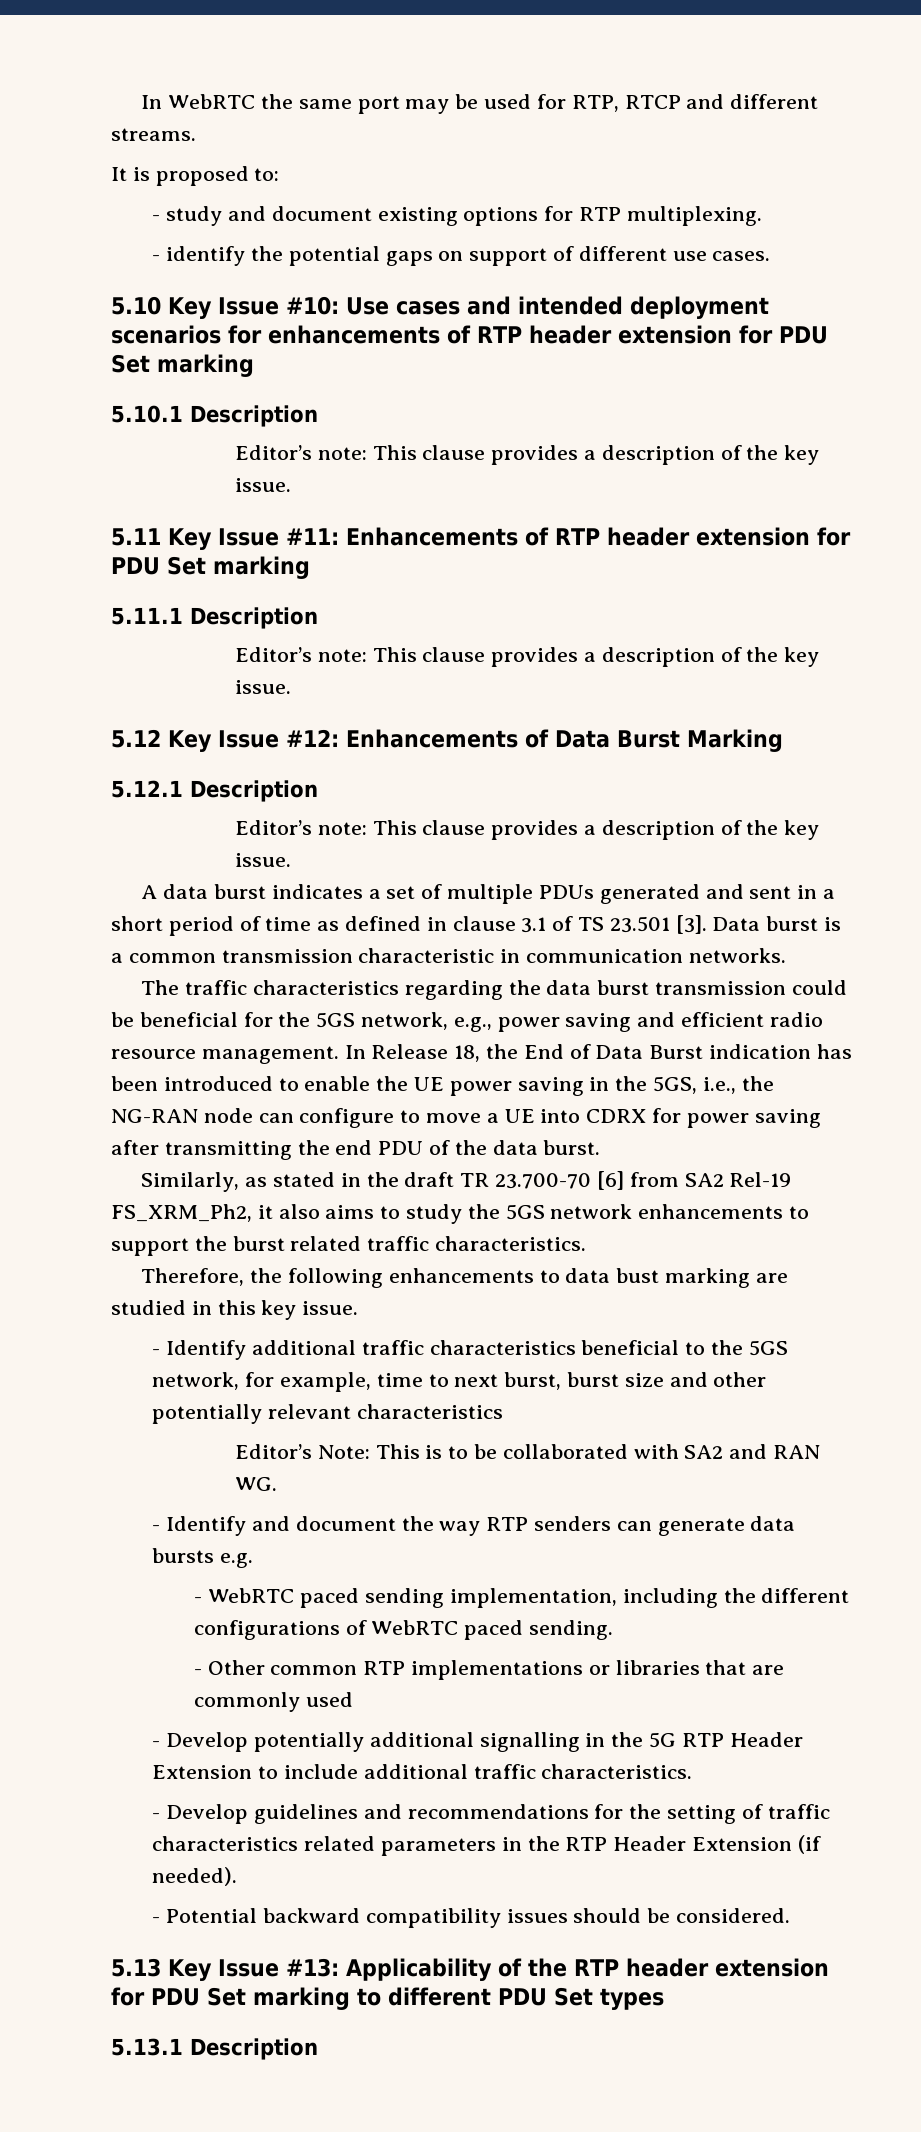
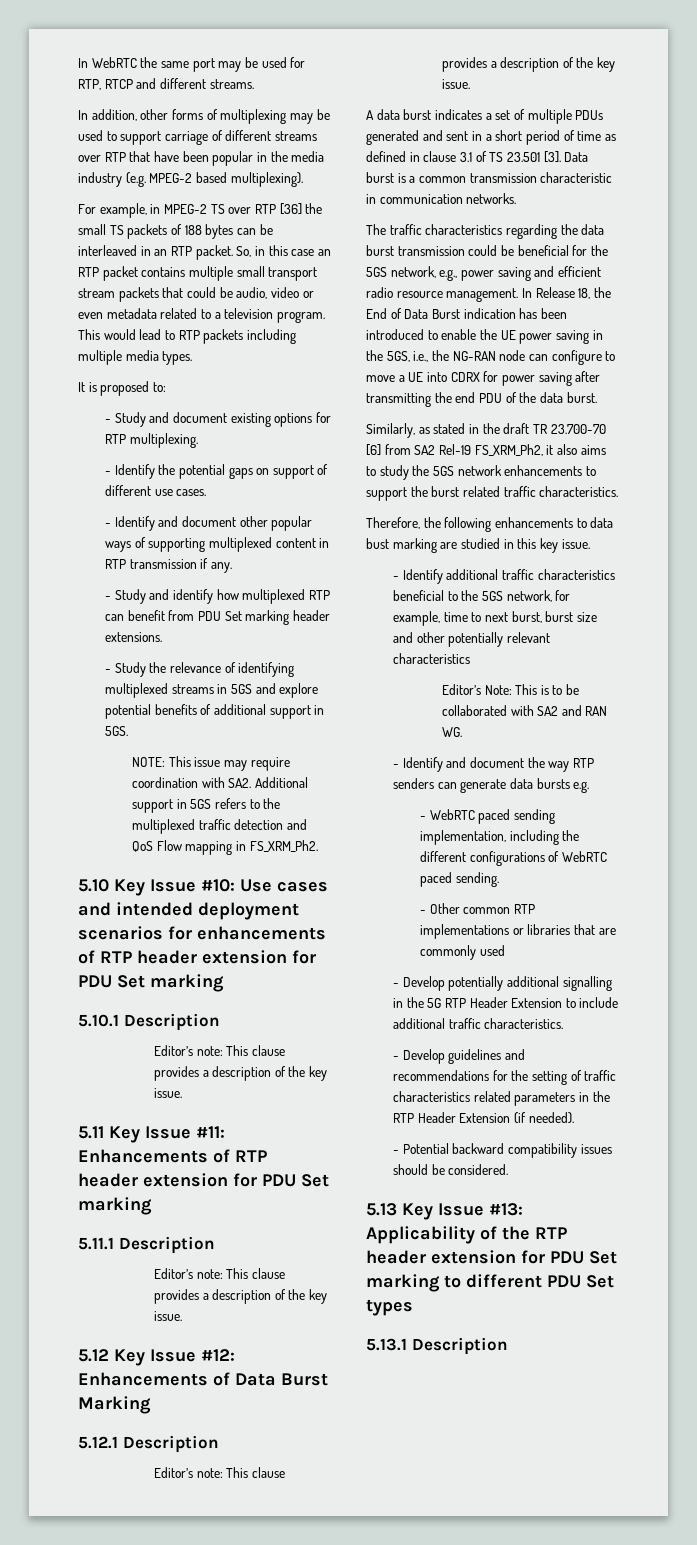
(196, 134) none -> [78,109,330,124] [78,130,317,145] [78,151,325,166] [78,172,303,187] [78,203,323,218] [78,224,273,239] [78,245,331,260] [78,266,318,281] [78,287,314,302] [78,308,325,323] [78,329,296,344] [78,350,193,365] // In addition, other forms of multiplexing may be used to support carriage of different streams over RTP that have been popular in the media industry (e.g. MPEG-2 based multiplexing). // For example, in MPEG-2 TS over RTP [36] the small TS packets of 188 bytes can be interleaved in an RTP packet. So, in this case an RTP packet contains multiple small transport stream packets that could be audio, video or even metadata related to a television program. This would lead to RTP packets including multiple media types.
[166,206,223,226] study -> [114,412,146,427] Study
[166,246,246,266] identify -> [114,464,155,479] Identify
(771, 256) none -> [104,516,313,531] [104,537,330,552] [104,558,232,573] [104,589,330,604] [104,610,330,625] [104,632,162,642] [104,662,295,677] [104,683,319,698] [104,704,325,719] [104,726,128,736] [131,756,290,771] [131,777,308,788] [131,798,281,813] [131,819,307,834] [131,840,318,855] // - Identify and document other popular ways of supporting multiplexed content in RTP transmission if any. // - Study and identify how multiplexed RTP can benefit from PDU Set marking header extensions. // - Study the relevance of identifying multiplexed streams in 5GS and explore potential benefits of additional support in 5GS. // NOTE: This issue may require coordination with SA2. Additional support in 5GS refers to the multiplexed traffic detection and QoS Flow mapping in FS_XRM_Ph2.

